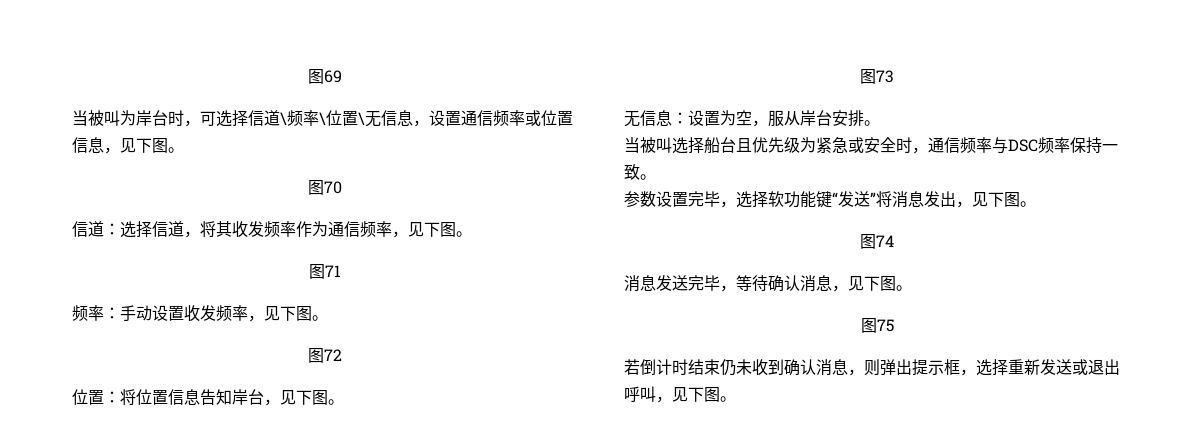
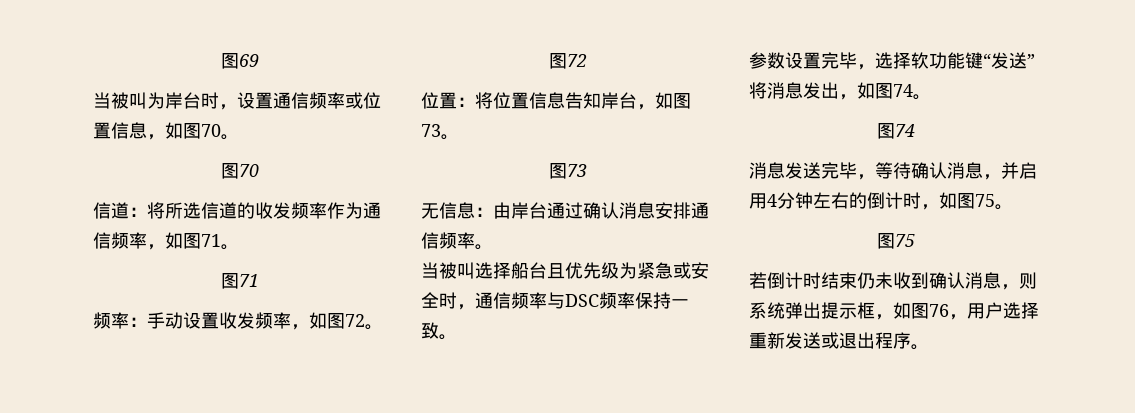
[200,110,429,127] 可选择信道\频率\位置\无信息， -> (237, 107) none
[120,138,168,153] 见下图 -> [165,122,221,139] 如图70
[120,221,232,238] 选择信道，将其 -> [147,202,255,219] 将所选信道的
[408,222,456,237] 见下图 -> [165,232,221,249] 如图71
[264,306,312,321] 见下图 -> [309,312,365,329] 如图72
[280,390,328,405] 见下图 -> [655,92,691,109] [421,124,441,137] 如图73
[688,110,864,127] 设置为空，服从岸台安排 -> [493,202,709,219] [421,232,475,249] 由岸台通过确认消息安排通信频率
[972,192,1020,207] 见下图 -> [857,82,913,99] 如图74
[848,276,896,291] 见下图 -> [1001,162,1037,179] [749,192,995,210] 并启用4分钟左右的倒计时，如图75
(880, 367) none -> [749,302,785,319] 系统
(976, 372) none -> [893,302,1003,320] 如图76，用户
[624,386,720,403] 呼叫，见下图 -> [875,332,911,349] 程序

